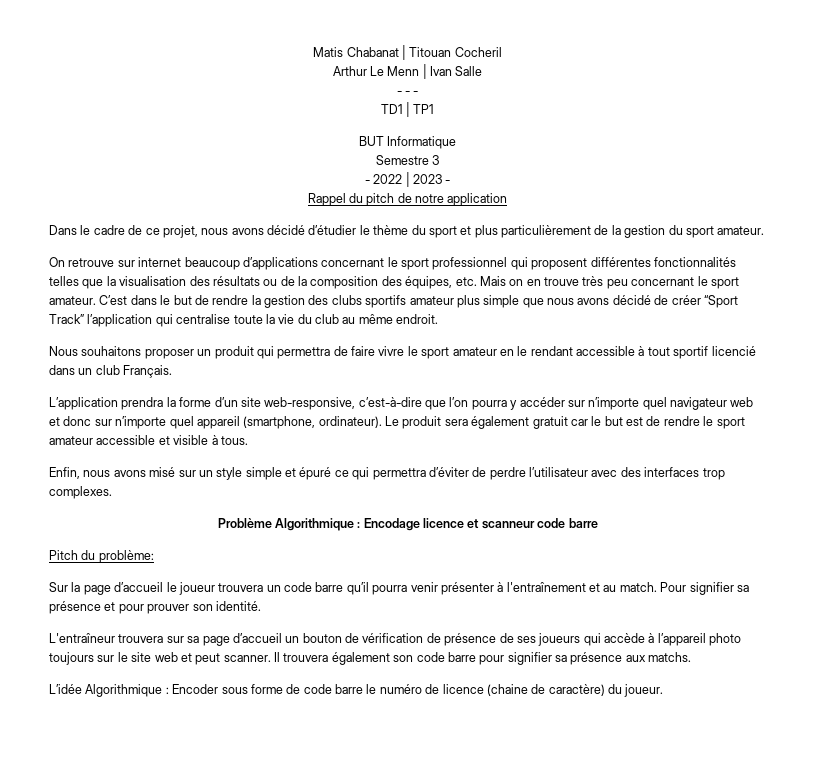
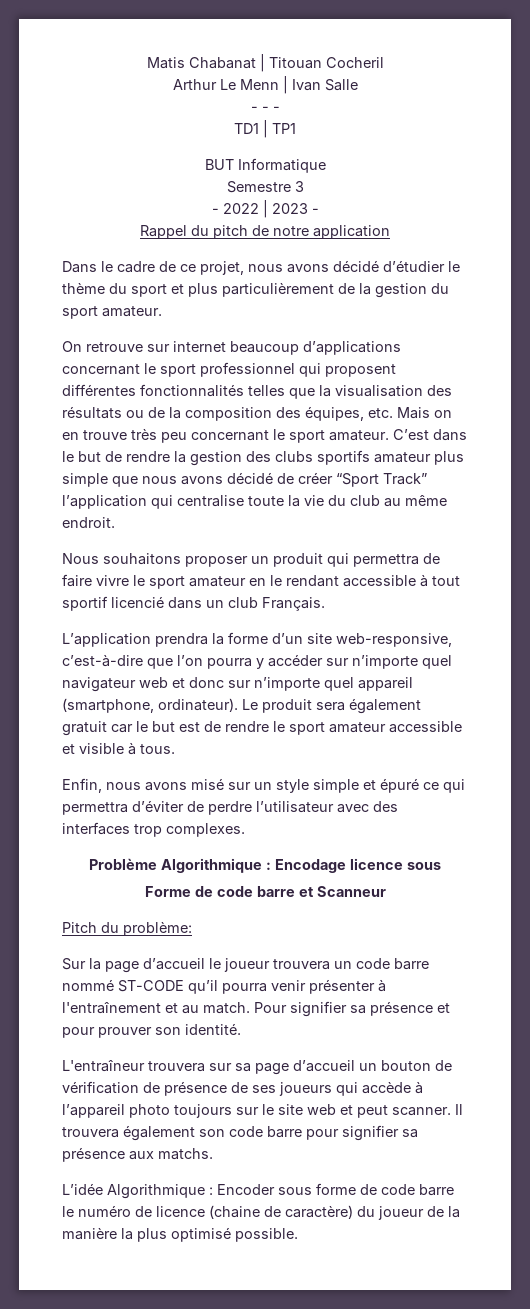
[467,518,598,529] et scanneur code barre -> [407,862,441,870] [144,886,386,897] sous // Forme de code barre et Scanneur
(344, 587) none -> [62,979,184,992] nommé ST-CODE
[624,684,664,697] joueur. -> [378,1206,460,1220] [62,1227,298,1242] joueur de la manière la plus optimisé possible.

